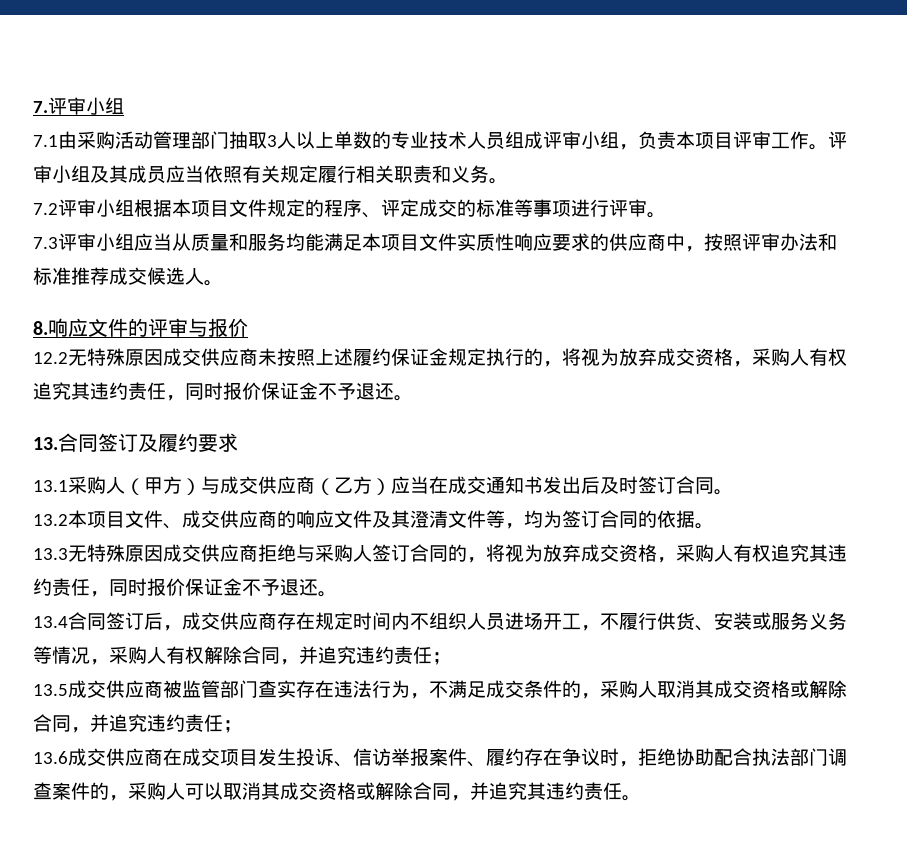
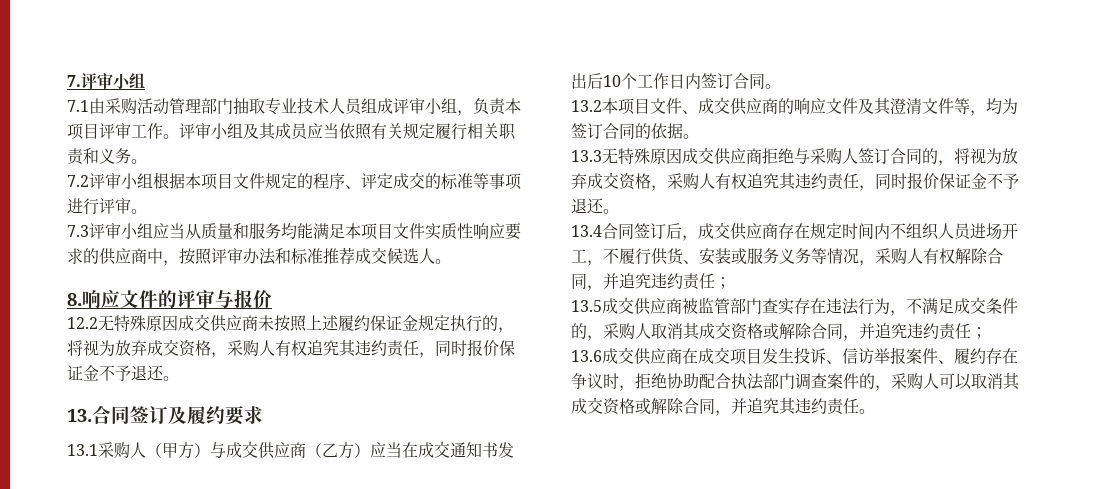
[267,131,391,149] 3人以上单数的 -> (265, 106) none
[600,476,638,494] 及时 -> [603,73,701,89] 10个工作日内

